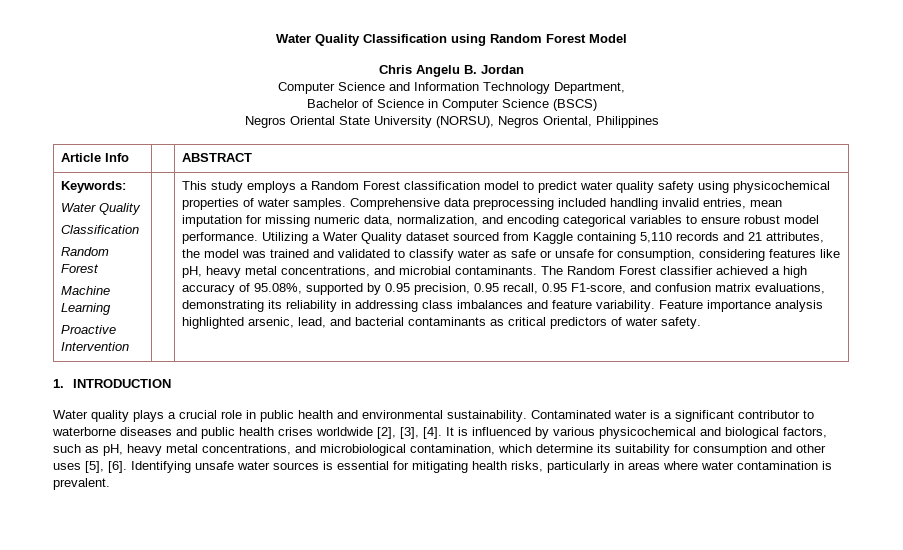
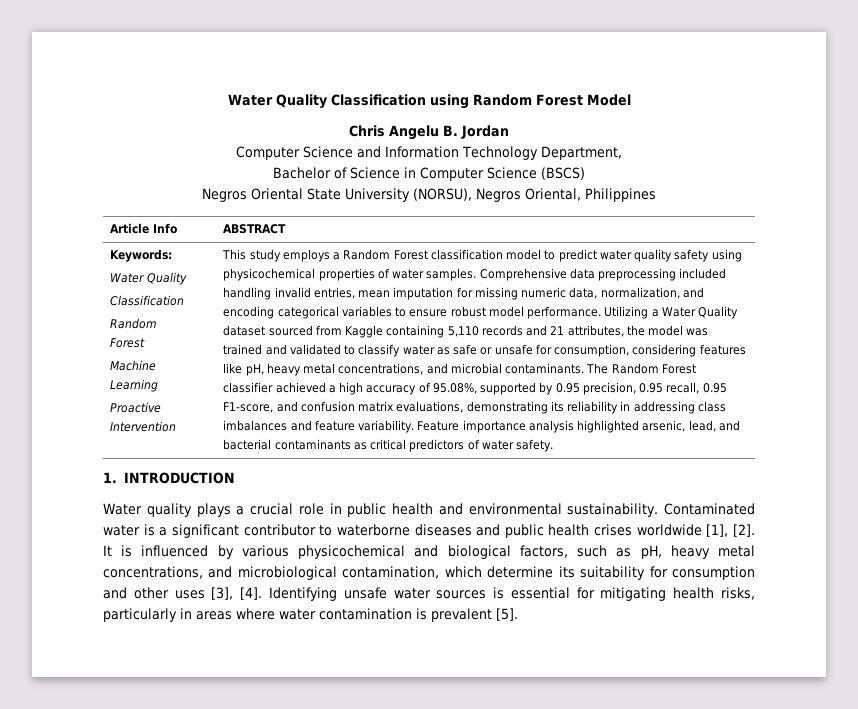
[377,427,442,439] [2], [3], [4]. -> [706,524,755,537] [1], [2].
[85,461,127,473] [5], [6]. -> [211,587,263,600] [3], [4].
[53,478,110,490] prevalent. -> [431,608,518,622] prevalent [5].

